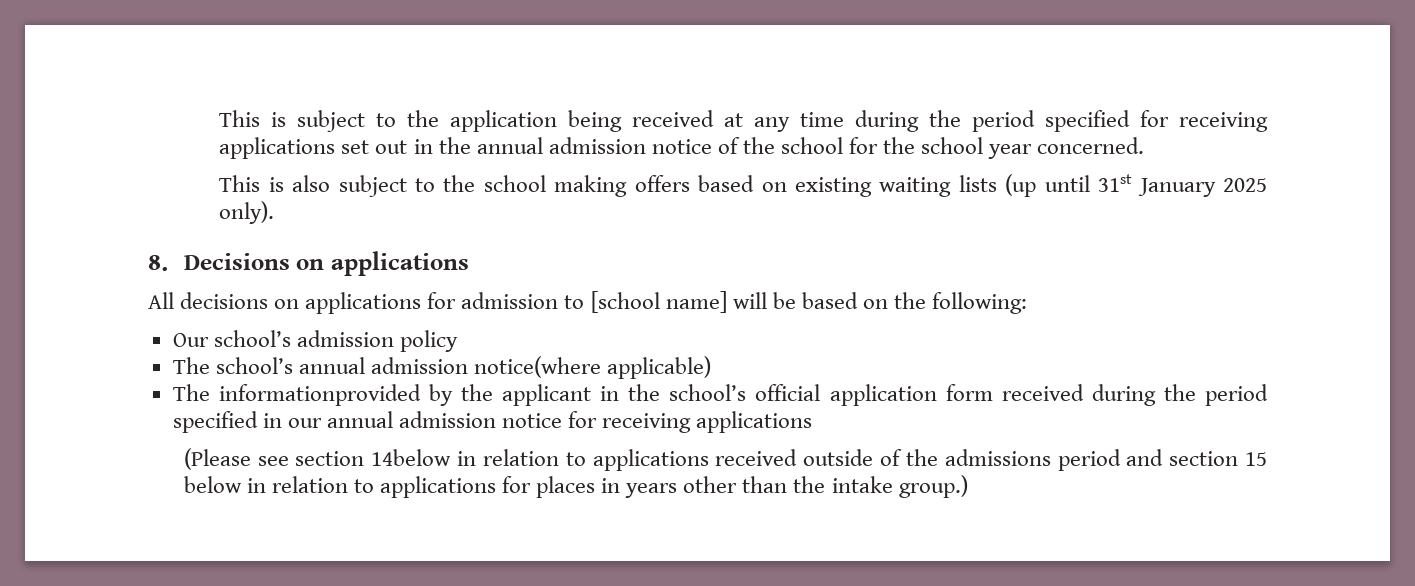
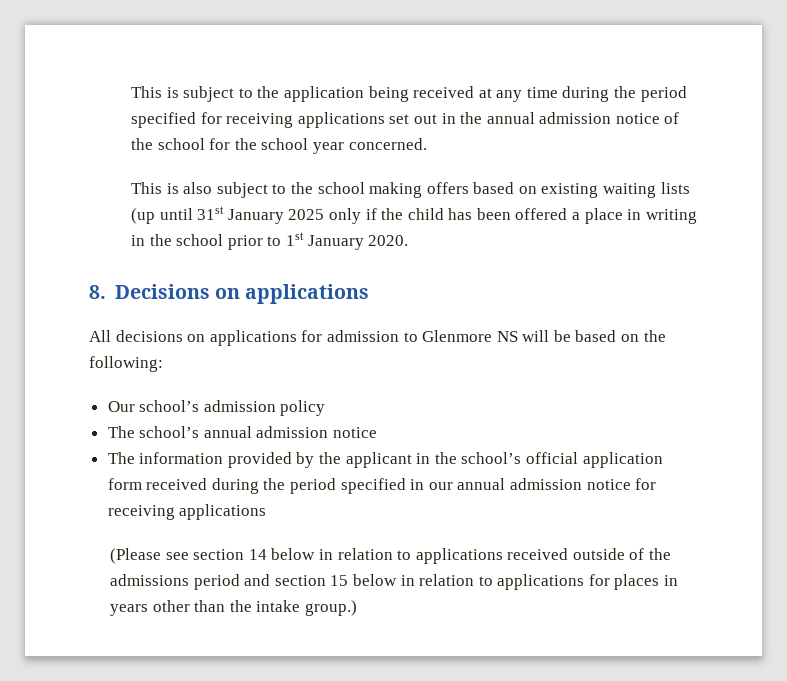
[219,201,275,224] only). -> [328,208,697,224] [130,232,409,250] only if the child has been offered a place in writing in the school prior to 1st January 2020.
[590,291,727,313] [school name] -> [422,330,518,342] Glenmore NS
[474,356,712,379] [172,384,421,406] notice(where applicable) // The informationprovided -> [333,427,378,438] [107,452,292,468] notice // The information provided
[371,449,452,466] 14below -> [248,548,316,560] 14 below

